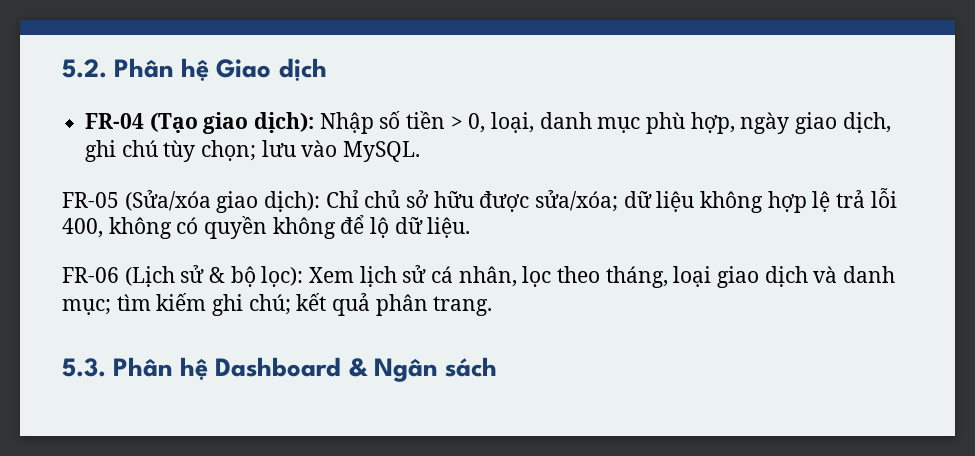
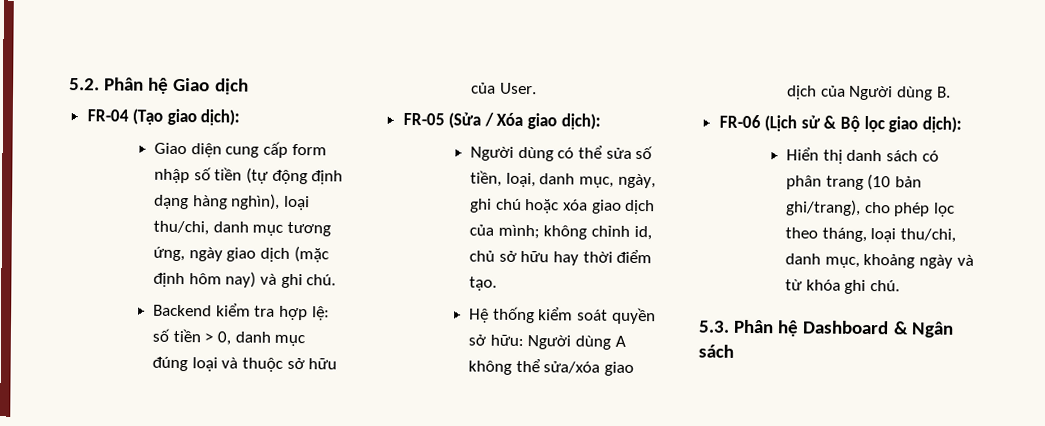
[319,111,891,134] [85,140,421,162] [62,188,897,213] [62,215,471,239] [62,265,896,288] [62,293,493,316] Nhập số tiền > 0, loại, danh mục phù hợp, ngày giao dịch, ghi chú tùy chọn; lưu vào MySQL. // FR-05 (Sửa/xóa giao dịch): Chỉ chủ sở hữu được sửa/xóa; dữ liệu không hợp lệ trả lỗi 400, không có quyền không để lộ dữ liệu. // FR-06 (Lịch sử & bộ lọc): Xem lịch sử cá nhân, lọc theo tháng, loại giao dịch và danh mục; tìm kiếm ghi chú; kết quả phân trang. -> [154,141,327,158] [154,167,344,185] [154,193,310,211] [153,220,331,237] [153,246,329,263] [153,271,337,289] [153,303,330,321] [152,328,306,347] [152,356,338,372] [471,82,537,95] [402,112,601,130] [470,145,654,162] [470,170,656,189] [470,198,656,215] [469,224,652,241] [469,249,653,266] [469,276,498,291] [469,306,656,325] [468,334,626,350] [468,358,634,376] [787,85,951,101] [718,114,962,133] [786,147,939,164] [786,174,922,191] [785,199,955,217] [785,227,956,243] [785,253,974,269] [785,279,900,295] // Giao diện cung cấp form nhập số tiền (tự động định dạng hàng nghìn), loại thu/chi, danh mục tương ứng, ngày giao dịch (mặc định hôm nay) và ghi chú. // Backend kiểm tra hợp lệ: số tiền > 0, danh mục đúng loại và thuộc sở hữu của User. // FR-05 (Sửa / Xóa giao dịch): // Người dùng có thể sửa số tiền, loại, danh mục, ngày, ghi chú hoặc xóa giao dịch của mình; không chỉnh id, chủ sở hữu hay thời điểm tạo. // Hệ thống kiểm soát quyền sở hữu: Người dùng A không thể sửa/xóa giao dịch của Người dùng B. // FR-06 (Lịch sử & Bộ lọc giao dịch): // Hiển thị danh sách có phân trang (10 bản ghi/trang), cho phép lọc theo tháng, loại thu/chi, danh mục, khoảng ngày và từ khóa ghi chú.

